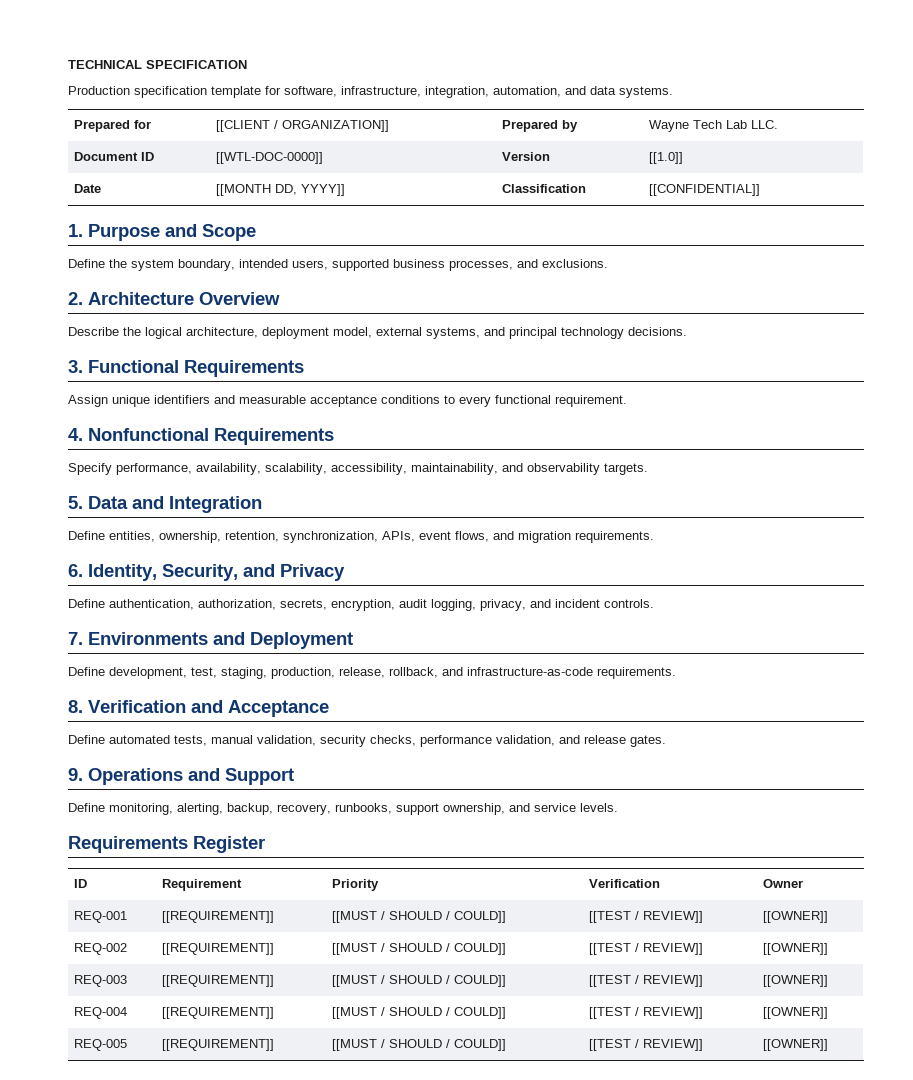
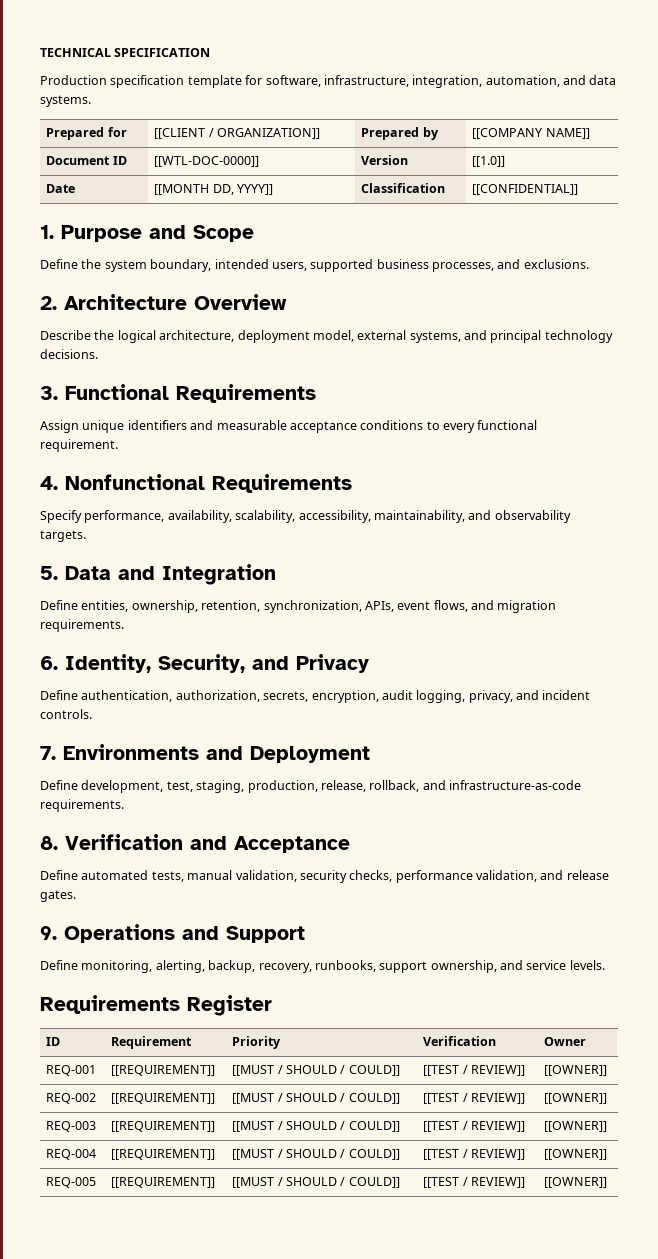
[648,120,778,132] Wayne Tech Lab LLC. -> [472,128,590,139] [[COMPANY NAME]]

